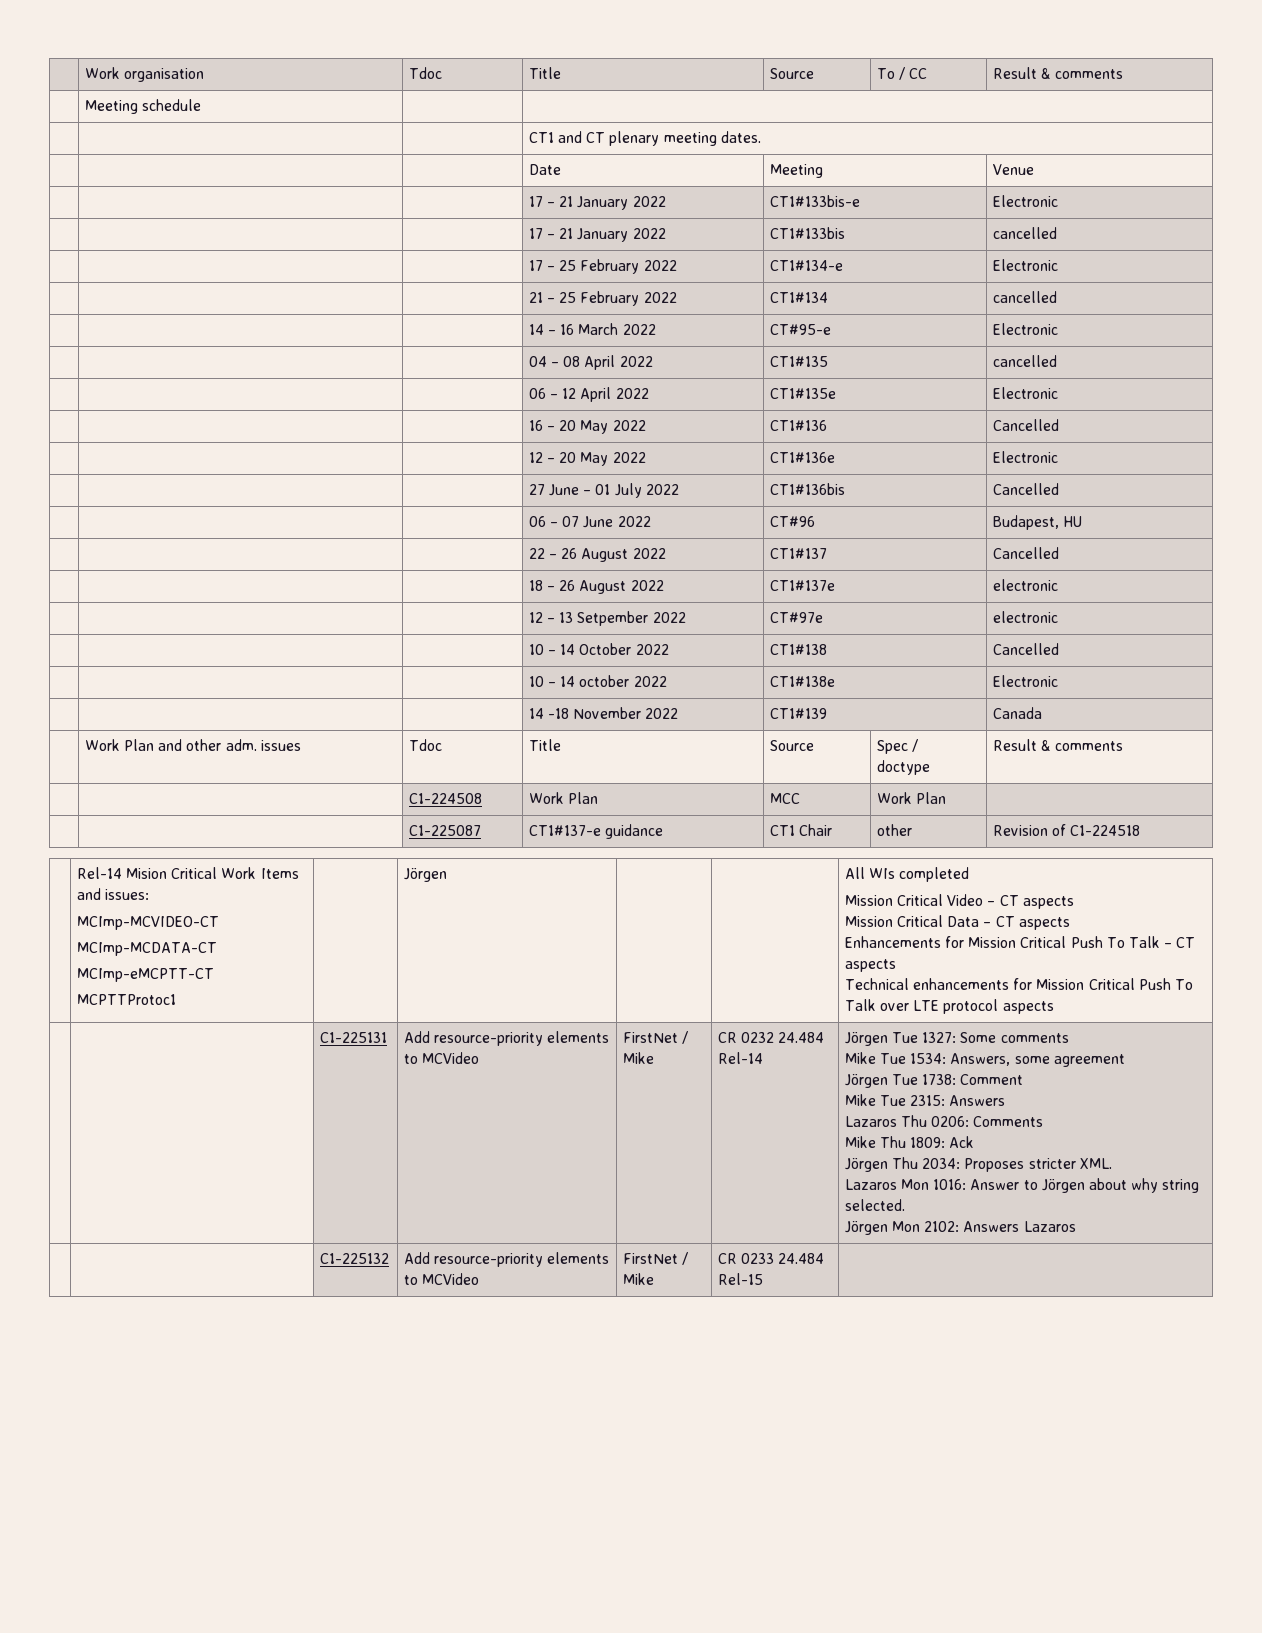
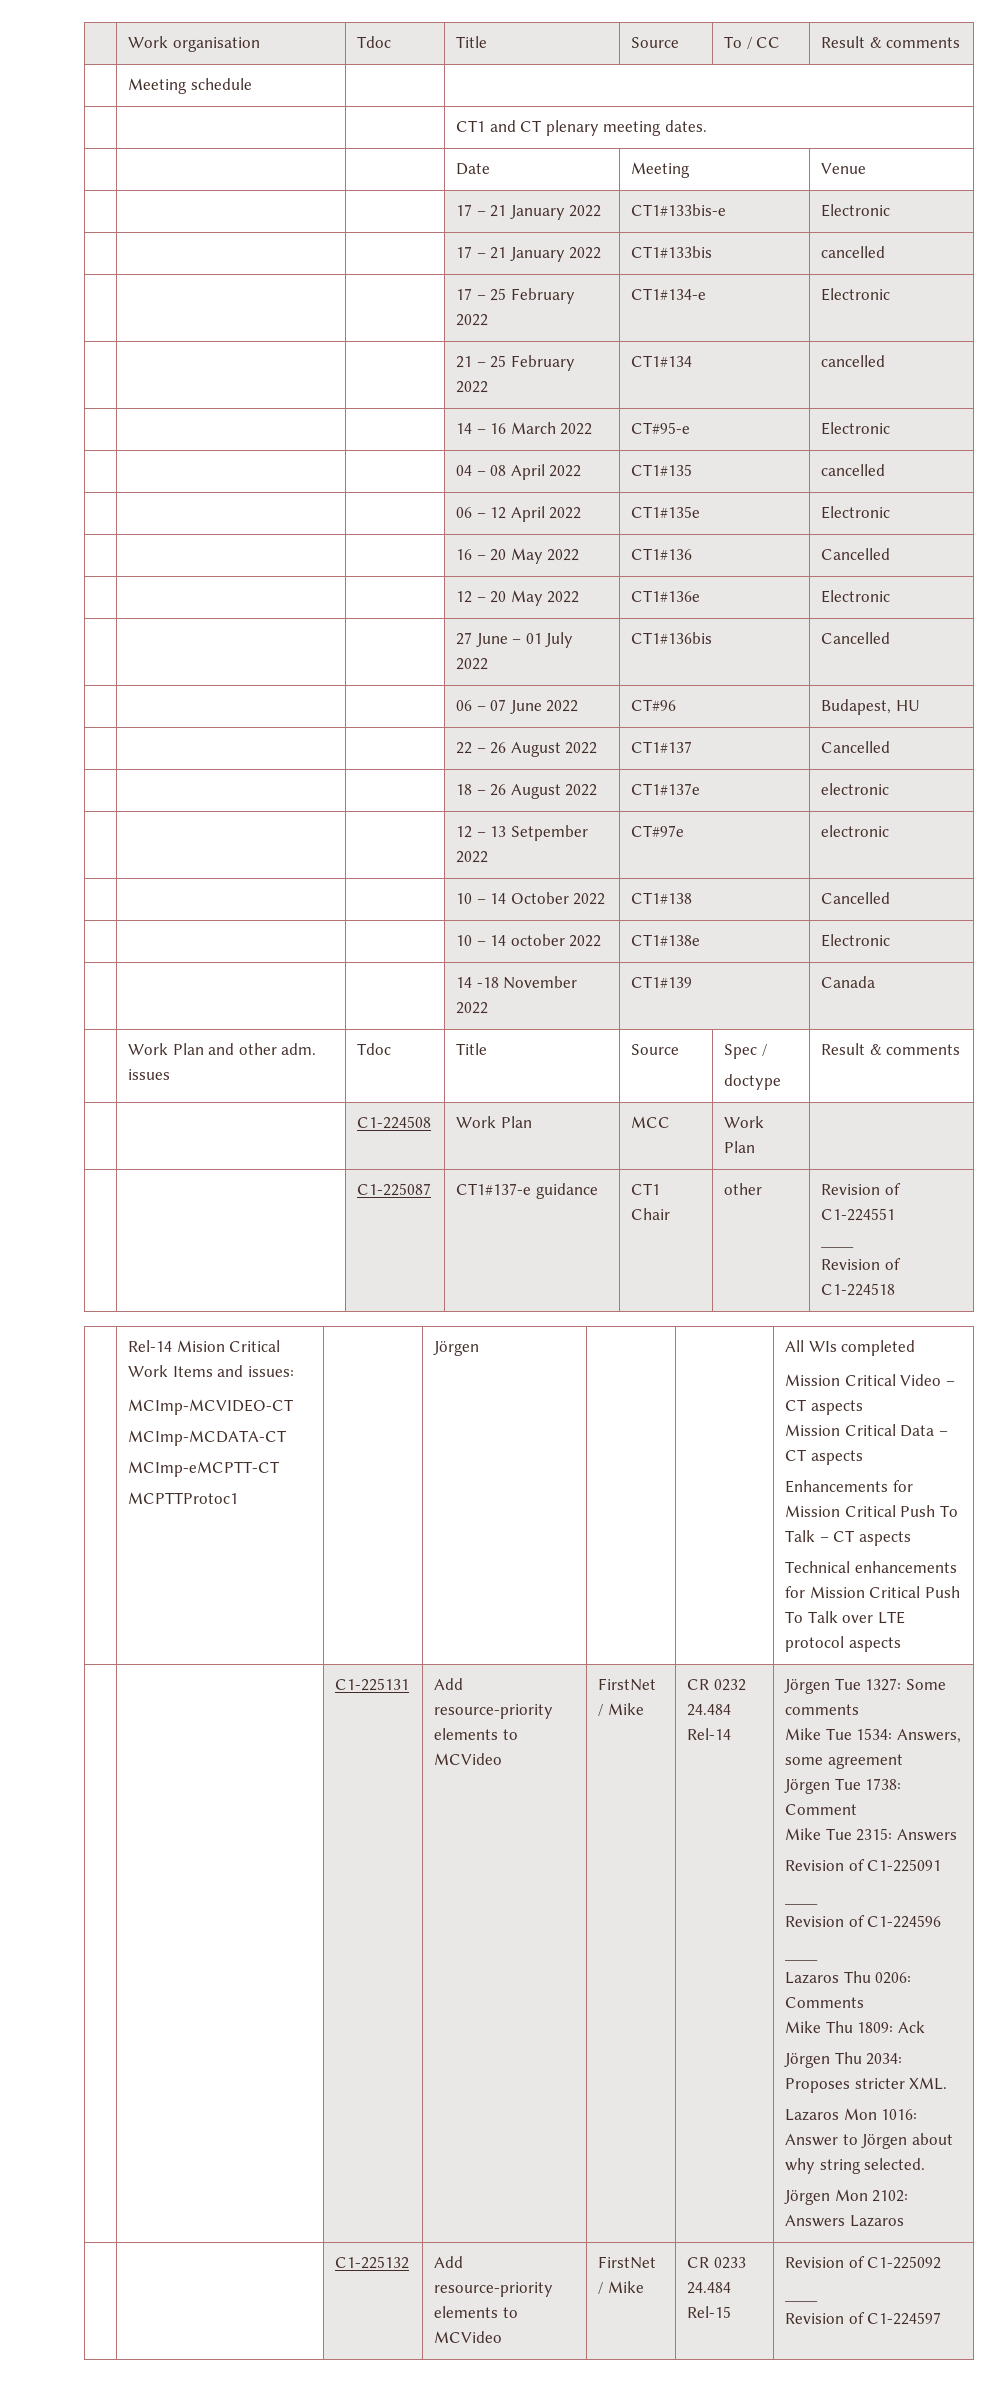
(1067, 830) none -> [820,1208,895,1221] [820,1245,854,1248] [820,1258,901,1270] C1-224551 // ____ // Revision of
(1006, 1100) none -> [784,1859,942,1872] [784,1902,818,1905] [784,1915,942,1928] [784,1958,818,1961] // Revision of C1-225091 // ____ // Revision of C1-224596 // ____
(763, 1279) none -> [784,2256,942,2269] [784,2299,818,2302] [784,2312,942,2325] Revision of C1-225092 // ____ // Revision of C1-224597

